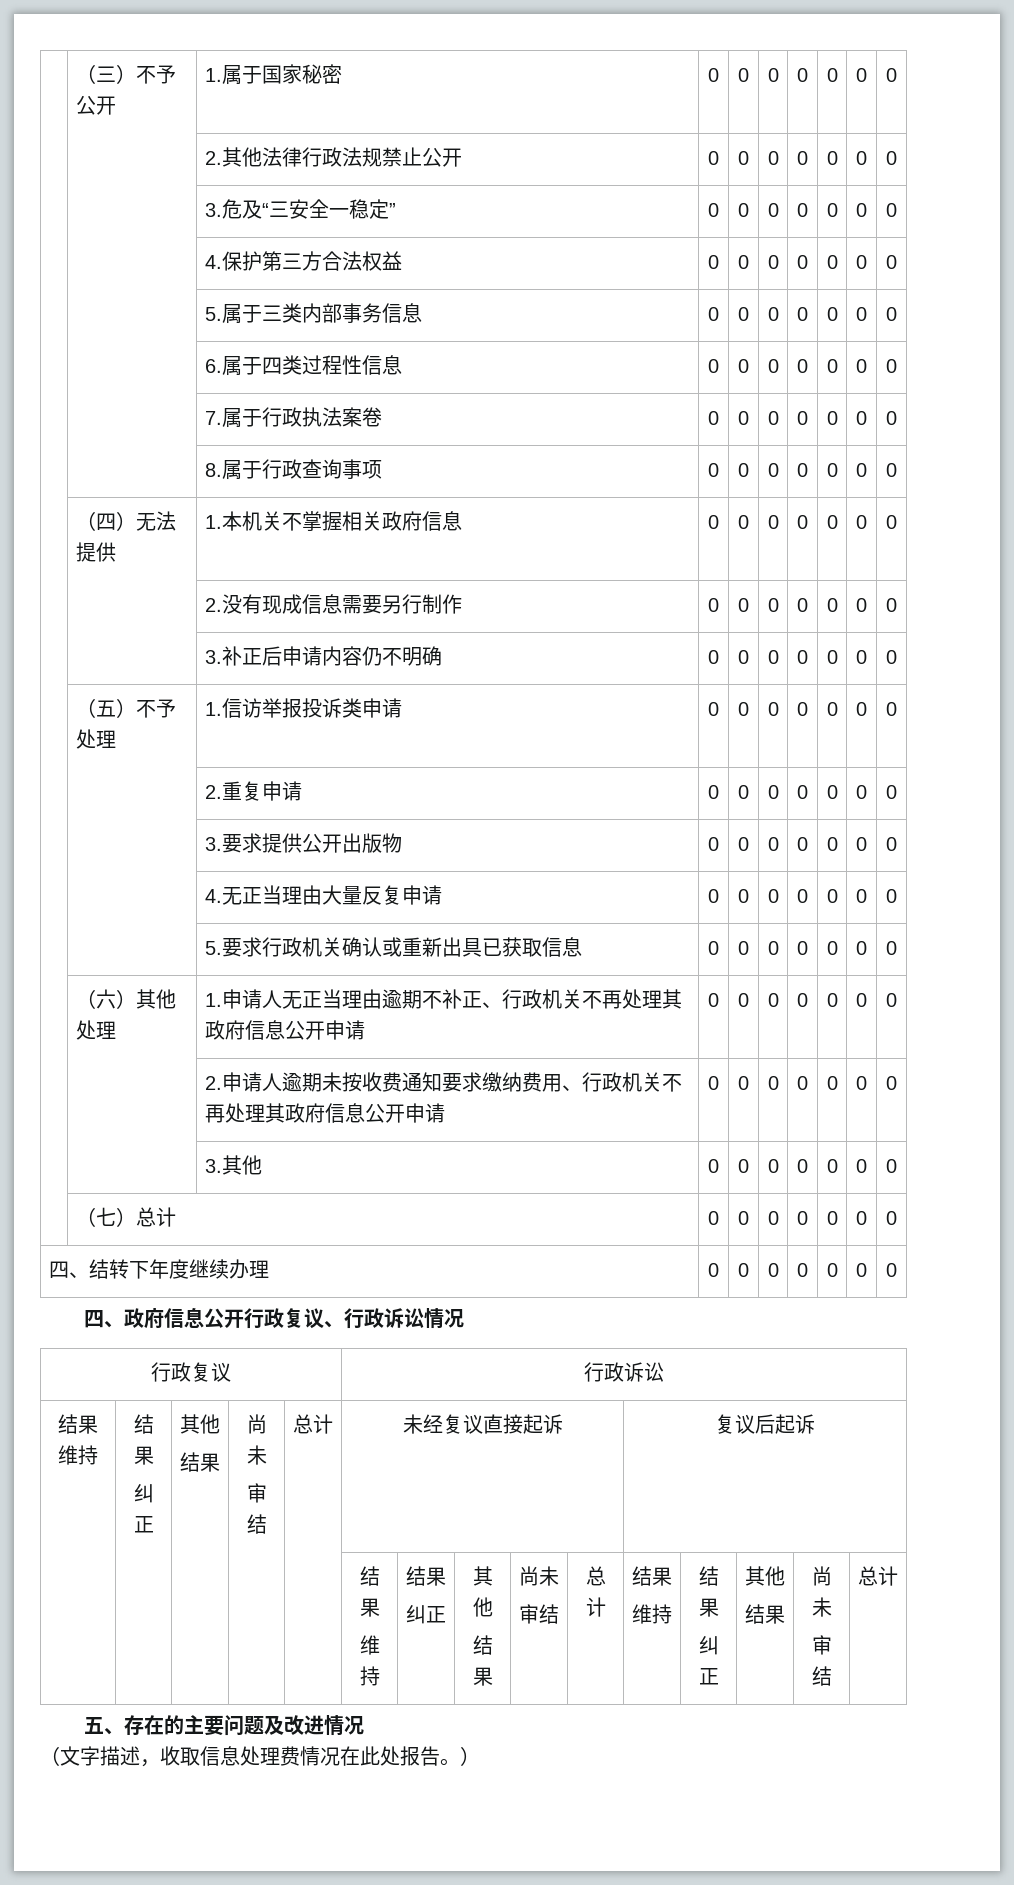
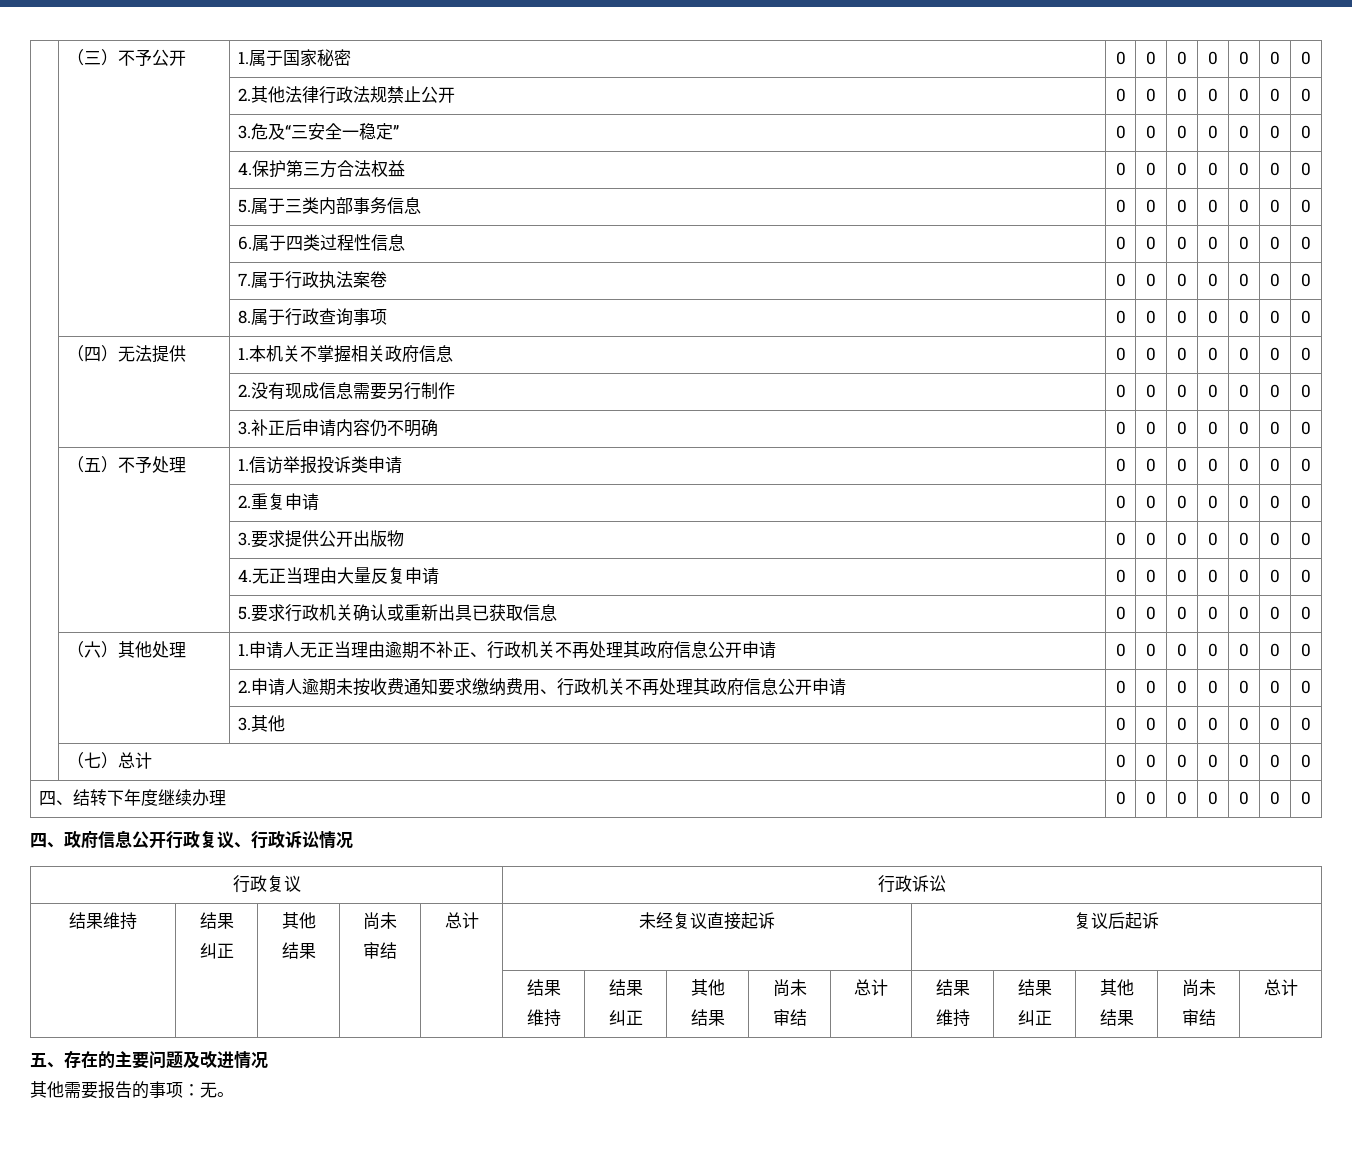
[40,1746,480,1767] （文字描述，收取信息处理费情况在此处报告。） -> [30,1081,234,1099] 其他需要报告的事项：无。

